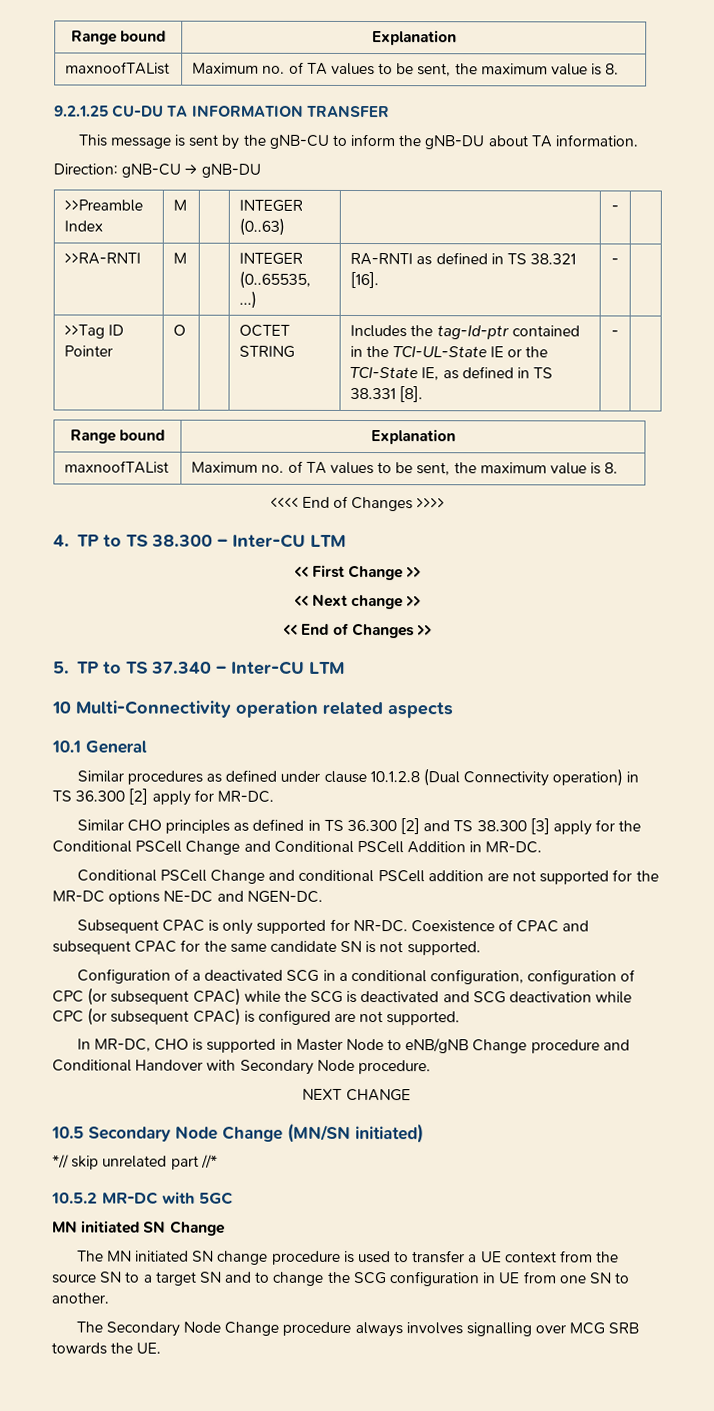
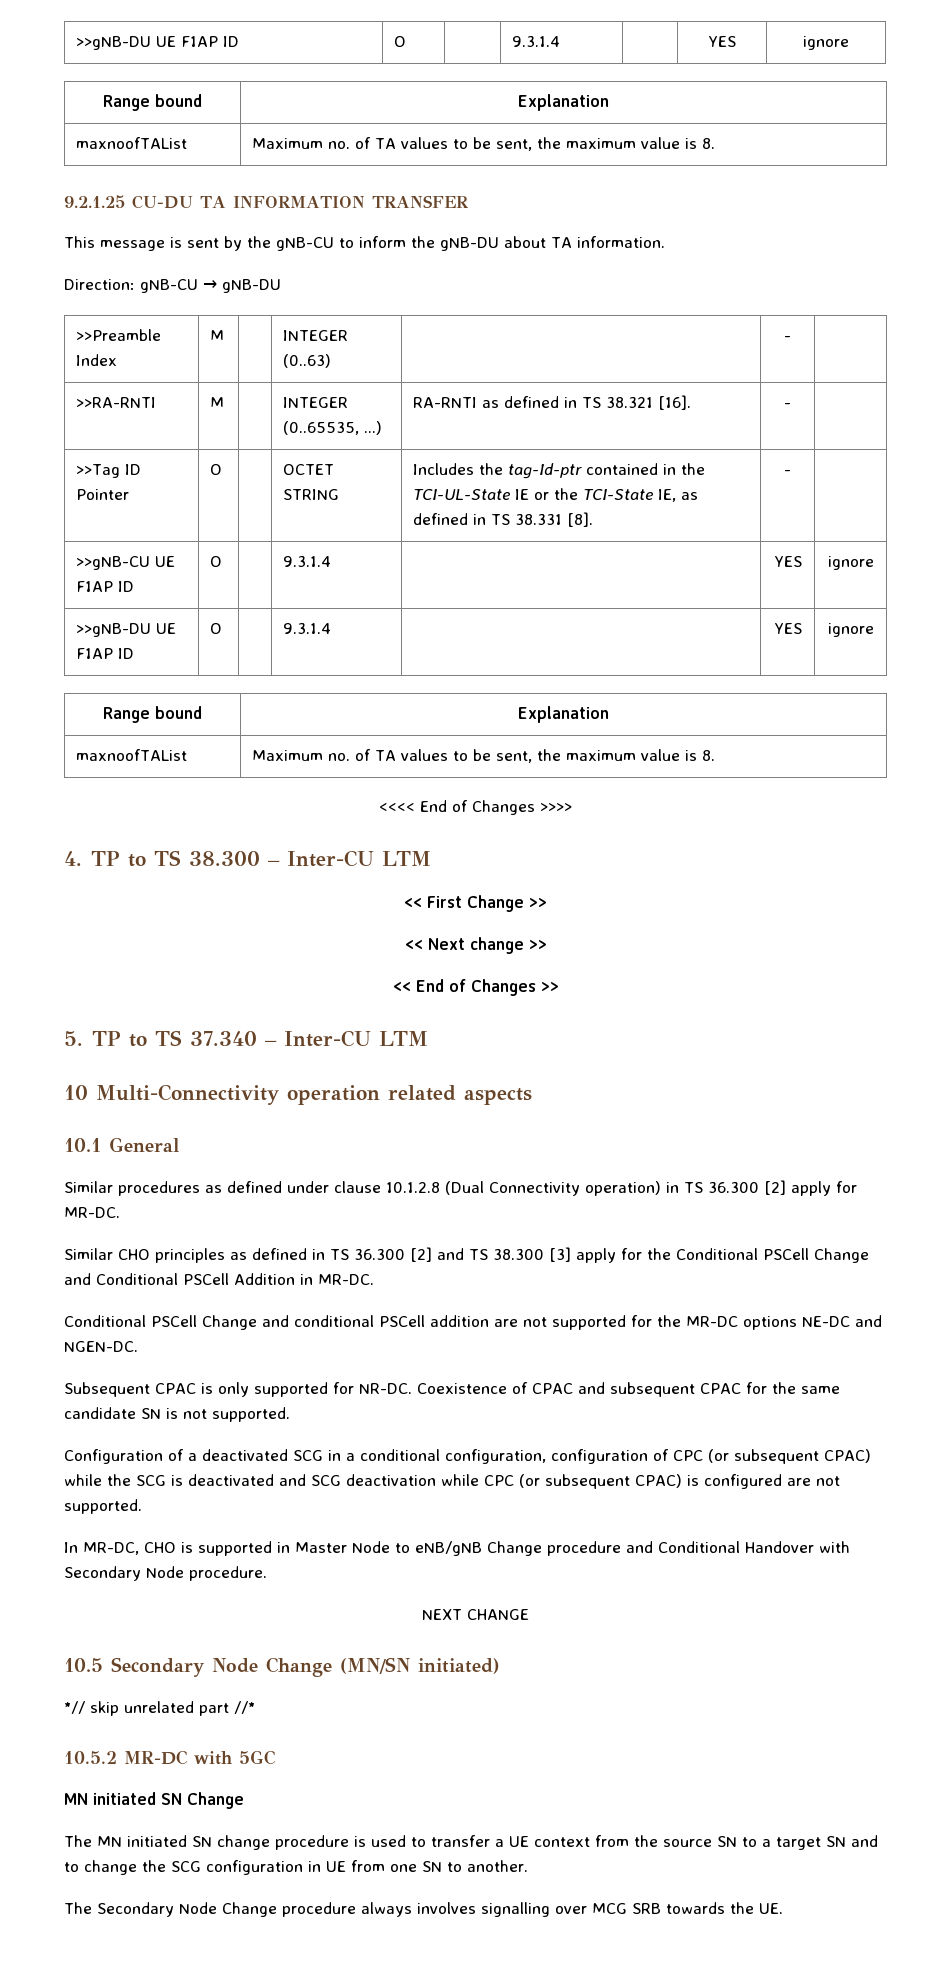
(70, 37) none -> [76,36,240,50] [394,36,407,47] [512,36,561,47] [708,36,736,47] [803,36,849,50] >>gNB-DU UE F1AP ID | O | | 9.3.1.4 | | YES | ignore //
(619, 333) none -> [76,556,176,570] [76,581,135,592] [210,556,223,567] [283,556,332,567] [773,556,802,567] [827,556,874,570] [76,623,177,637] [76,648,135,659] [210,623,223,634] [283,623,332,634] [773,623,802,634] [827,623,874,637] // >>gNB-CU UE F1AP ID | O | | 9.3.1.4 | | YES | ignore // >>gNB-DU UE F1AP ID | O | | 9.3.1.4 | | YES | ignore

